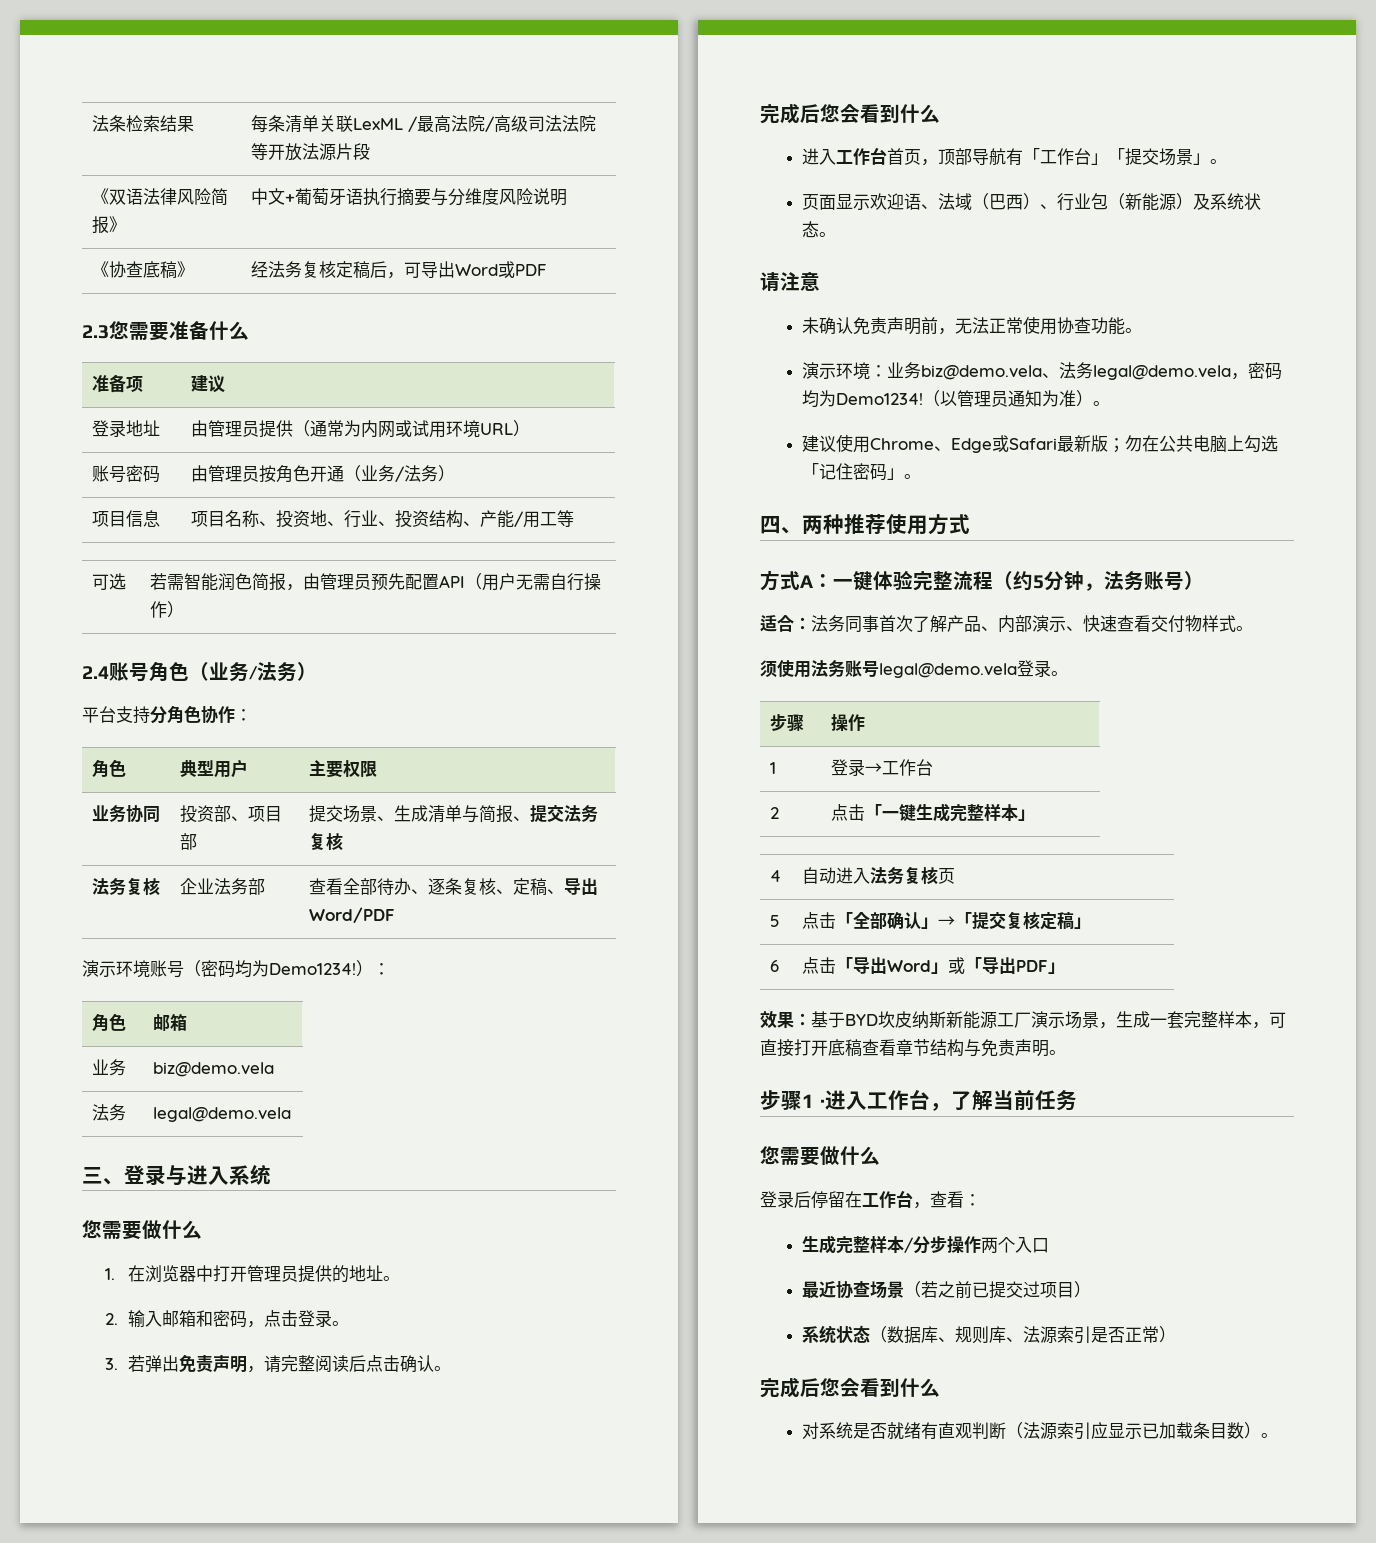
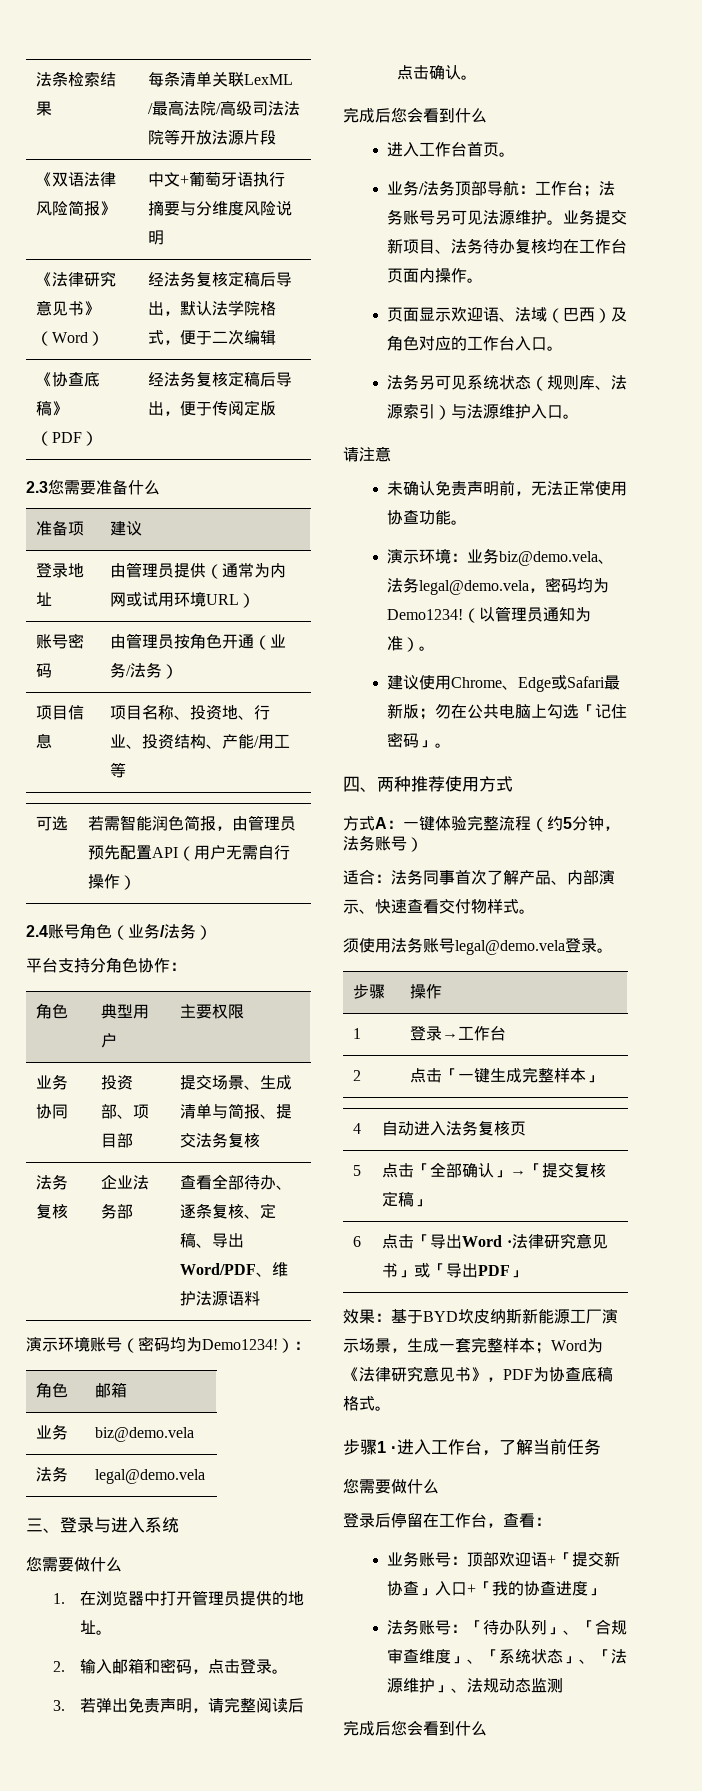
[109,261,195,279] [251,261,548,279] 协查底稿》 | 经法务复核定稿后，可导出Word或PDF -> [52,271,117,287] [36,300,101,316] [36,331,105,346] [148,271,293,287] [148,300,277,316] [148,329,277,345] [36,372,101,387] [36,401,69,416] [36,431,99,446] [148,371,293,387] [148,400,277,416] 法律研究意见书》（Word） | 经法务复核定稿后导出，默认法学院格式，便于二次编辑 // 《协查底稿》（PDF） | 经法务复核定稿后导出，便于传阅定版
(396, 915) none -> [256,1262,289,1277] [180,1291,261,1306] 、维护法源语料
[920,148,1210,166] ，顶部导航有「工作台」「提交场景」 -> [499,152,516,157] [387,180,616,197] [387,209,628,225] [387,238,628,254] [387,268,468,283] 。 // 业务/法务顶部导航：工作台；法务账号另可见法源维护。业务提交新项目、法务待办复核均在工作台页面内操作
[1039,193,1261,211] [801,221,819,238] 、行业包（新能源）及系统状态 -> [611,307,628,322] [387,335,564,351] [387,374,628,391] [387,404,564,420] 及角色对应的工作台入口。 // 法务另可见系统状态（规则库、法源索引）与法源维护入口
(932, 966) none -> [506,1233,608,1249] [382,1263,399,1278] ·法律研究意见书
[1252,1012,1286,1029] [760,1039,1049,1057] ，可直接打开底稿查看章节结构与免责声明 -> [535,1338,603,1354] [343,1366,613,1382] [343,1396,375,1411] ；Word为《法律研究意见书》，PDF为协查底稿格式
[801,1235,1049,1254] [801,1281,1091,1299] [801,1325,1176,1344] [760,1377,940,1398] [801,1422,1278,1440] 生成完整样本/分步操作两个入口 // 最近协查场景（若之前已提交过项目） // 系统状态（数据库、规则库、法源索引是否正常） // 完成后您会看到什么 // 对系统是否就绪有直观判断（法源索引应显示已加载条目数）。 -> [387,1551,621,1567] [387,1581,605,1596] [387,1619,628,1635] [387,1648,628,1664] [387,1678,564,1693] [343,1720,487,1736] 业务账号：顶部欢迎语+「提交新协查」入口+「我的协查进度」 // 法务账号：「待办队列」、「合规审查维度」、「系统状态」、「法源维护」、法规动态监测 // 完成后您会看到什么

